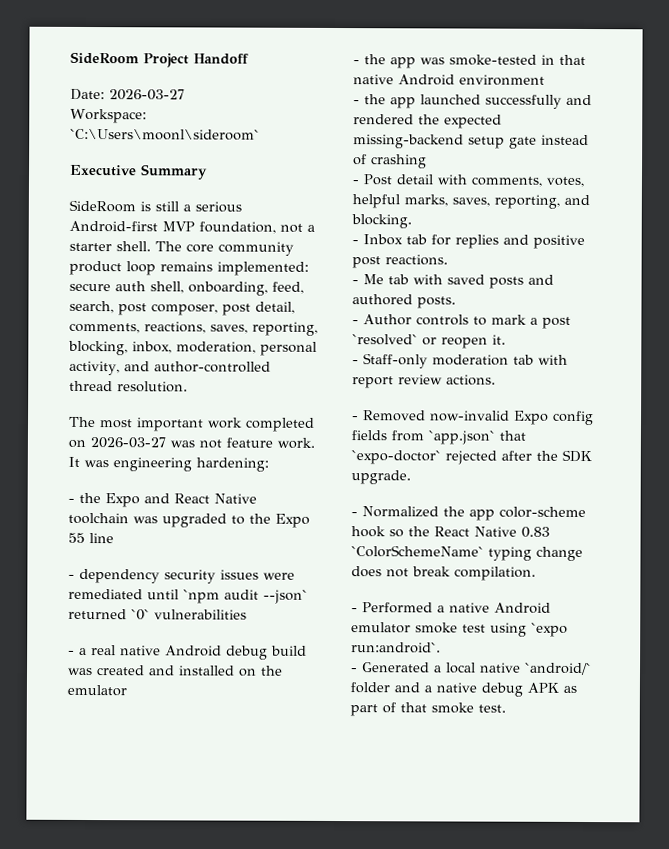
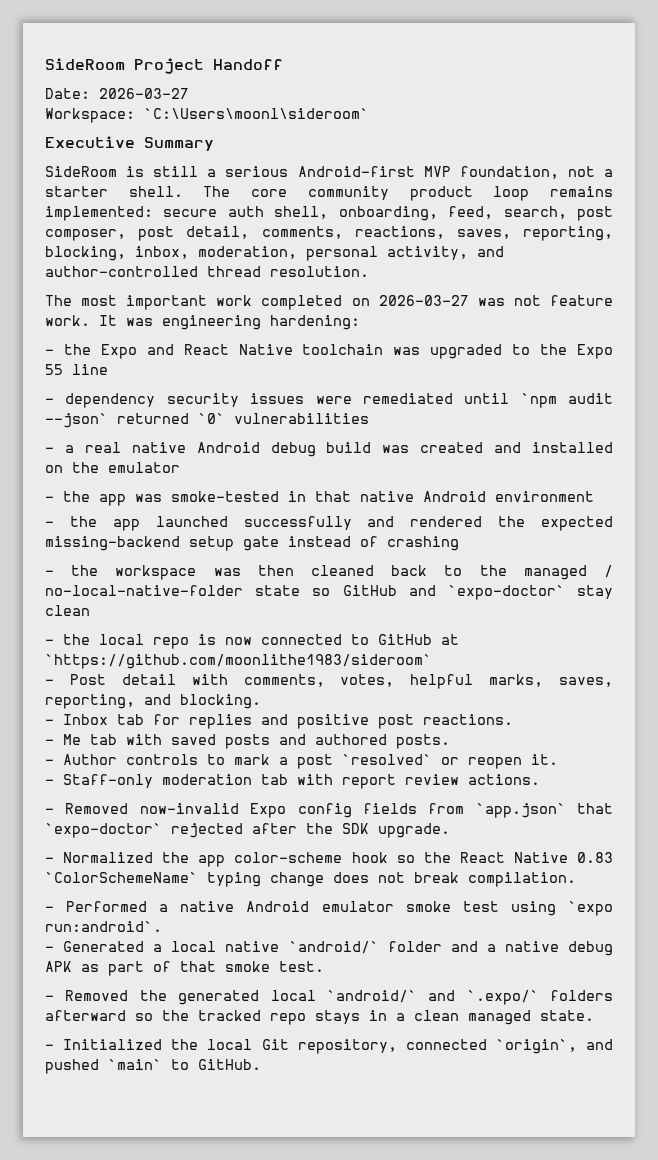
(427, 161) none -> [45,565,613,580] [45,585,613,600] [45,605,90,616] [45,634,459,649] [45,654,432,669] // - the workspace was then cleaned back to the managed / no-local-native-folder state so GitHub and `expo-doctor` stay clean // - the local repo is now connected to GitHub at `https://github.com/moonlithe1983/sideroom`
(506, 708) none -> [45,990,613,1005] [45,1010,594,1025] [45,1039,613,1054] [45,1059,261,1074] // - Removed the generated local `android/` and `.expo/` folders afterward so the tracked repo stays in a clean managed state. // - Initialized the local Git repository, connected `origin`, and pushed `main` to GitHub.

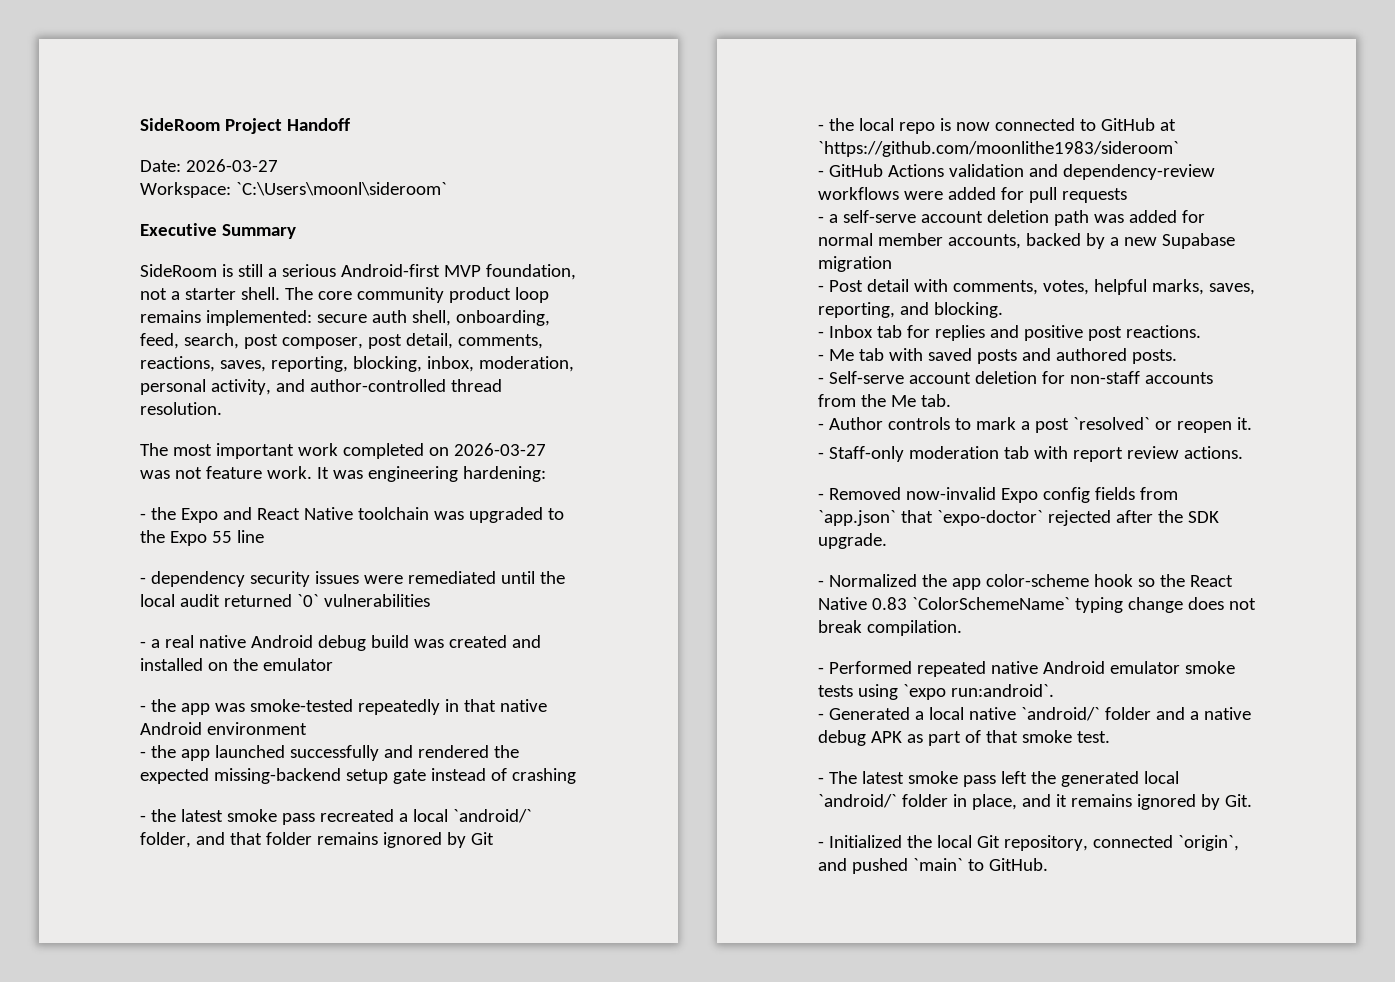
[520,393,613,408] [45,413,108,428] `npm audit --json` -> [539,571,565,584] [140,594,220,607] the local audit
(279, 496) none -> [357,699,440,715] repeatedly
[115,565,613,580] [45,585,613,600] [45,605,90,616] workspace was then cleaned back to the managed / no-local-native-folder state so GitHub and `expo-doctor` stay clean -> [180,809,532,825] [140,832,494,848] latest smoke pass recreated a local `android/` folder, and that folder remains ignored by Git
(432, 661) none -> [818,164,1215,180] [818,187,1127,203] [818,210,1205,226] [818,233,1235,249] [818,256,892,272] // - GitHub Actions validation and dependency-review workflows were added for pull requests // - a self-serve account deletion path was added for normal member accounts, backed by a new Supabase migration
(450, 741) none -> [818,371,1213,384] [818,394,951,407] // - Self-serve account deletion for non-staff accounts from the Me tab.
[159,904,169,912] a -> [916,661,986,677] repeated
[462,901,499,912] test -> [818,685,853,697] tests
[65,990,613,1005] [45,1010,594,1025] Removed the generated local `android/` and `.expo/` folders afterward so the tracked repo stays in a clean managed state. -> [828,771,1179,787] [818,794,1252,810] The latest smoke pass left the generated local `android/` folder in place, and it remains ignored by Git.

